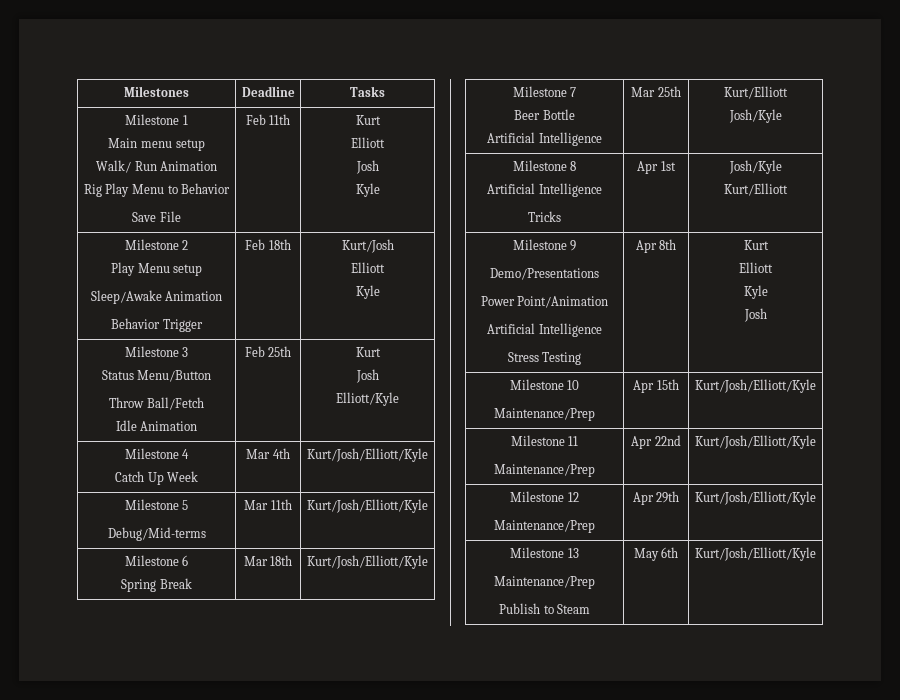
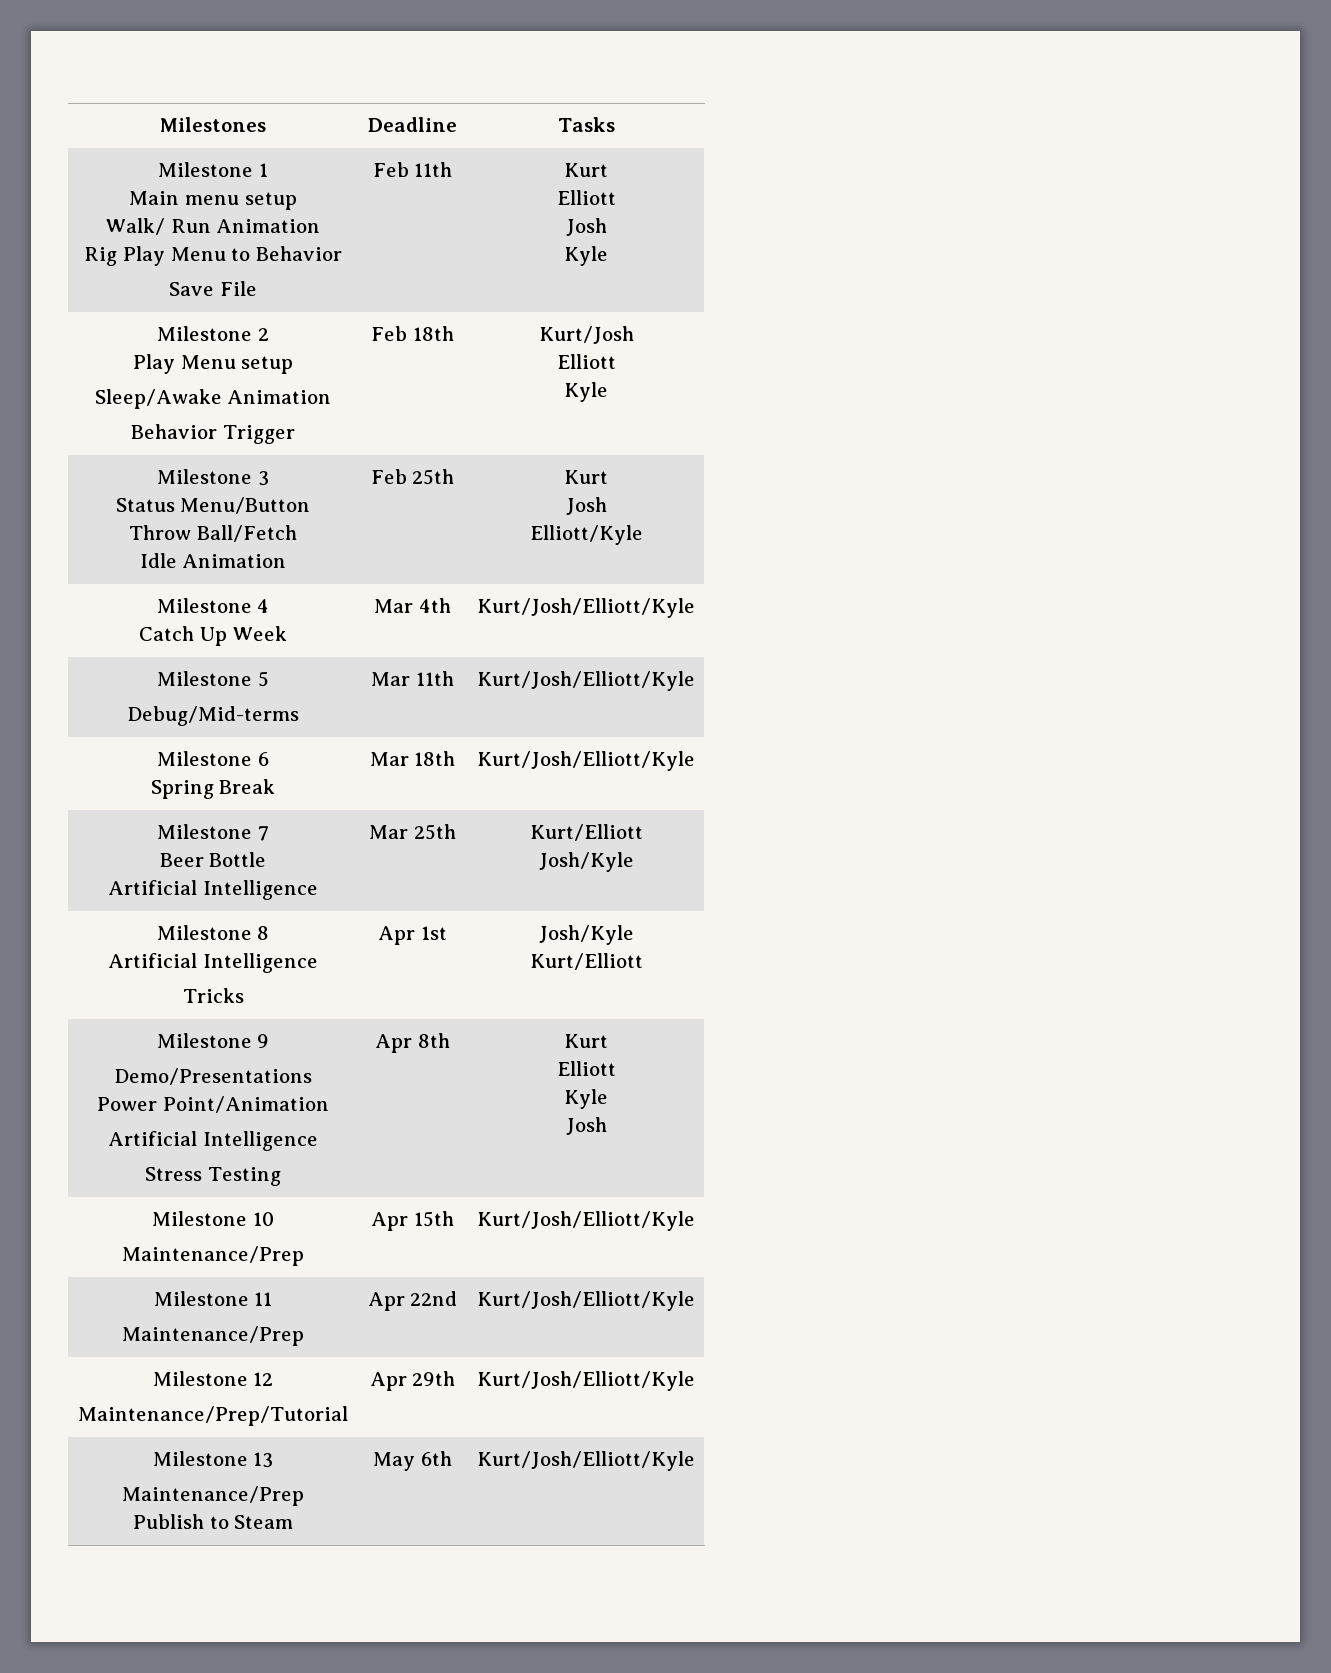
[494,520,595,533] Maintenance/Prep -> [78,1406,349,1426] Maintenance/Prep/Tutorial

